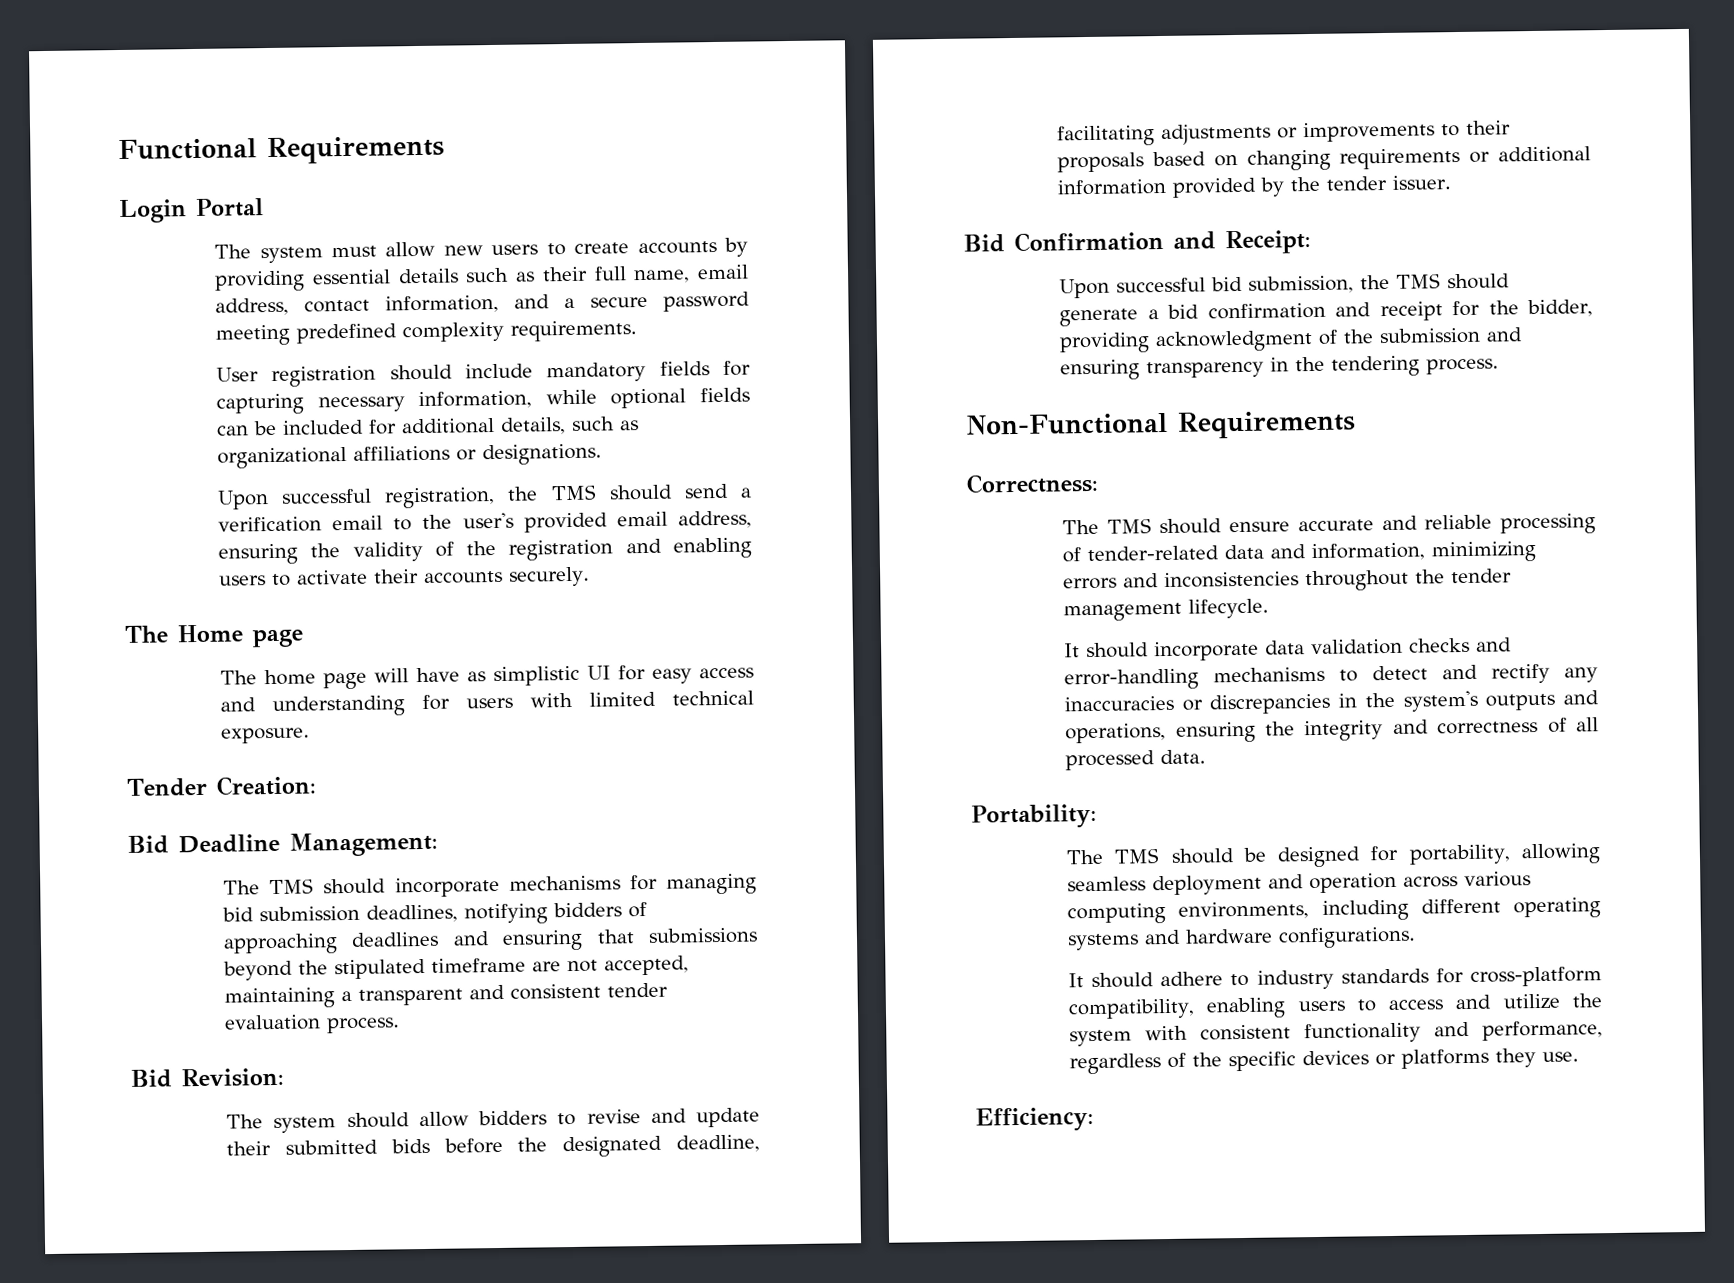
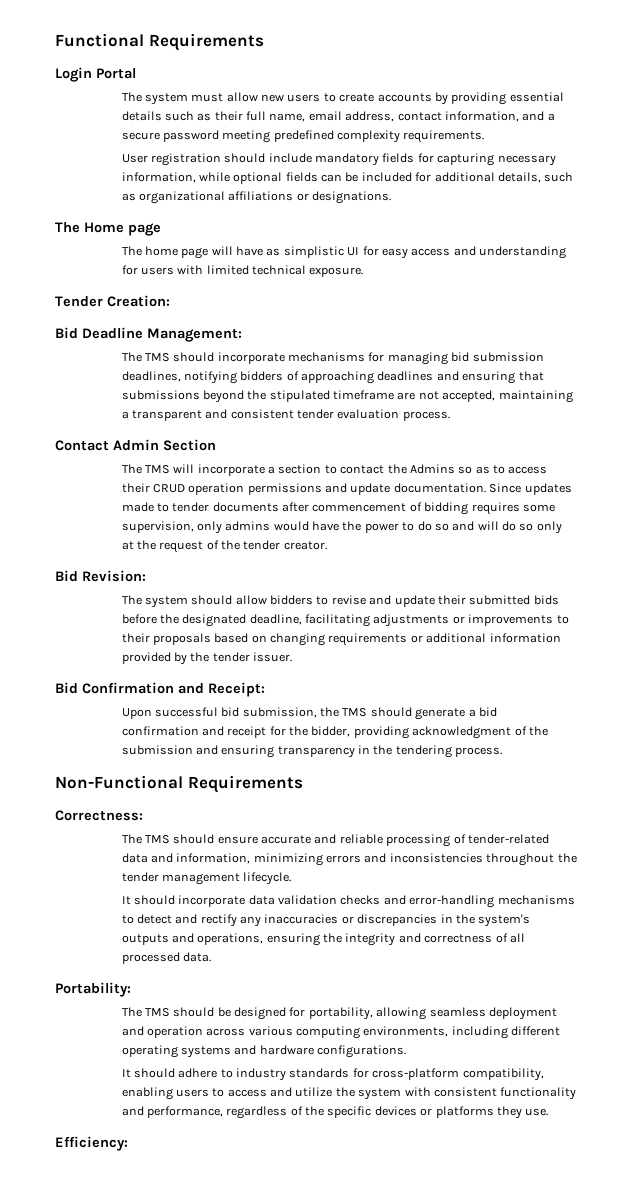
[217,483,752,510] [218,510,752,533] [218,537,752,565] [219,566,591,587] // Upon successful registration, the TMS should send a verification email to the user's provided email address, ensuring the validity of the registration and enabling users to activate their accounts securely. -> (392, 197) none
(401, 1025) none -> [55,439,216,451] [121,464,548,476] [121,483,572,495] [121,502,555,515] [121,521,562,534] [121,540,327,553] // Contact Admin Section // The TMS will incorporate a section to contact the Admins so as to access their CRUD operation permissions and update documentation. Since updates made to tender documents after commencement of bidding requires some supervision, only admins would have the power to do so and will do so only at the request of the tender creator.

